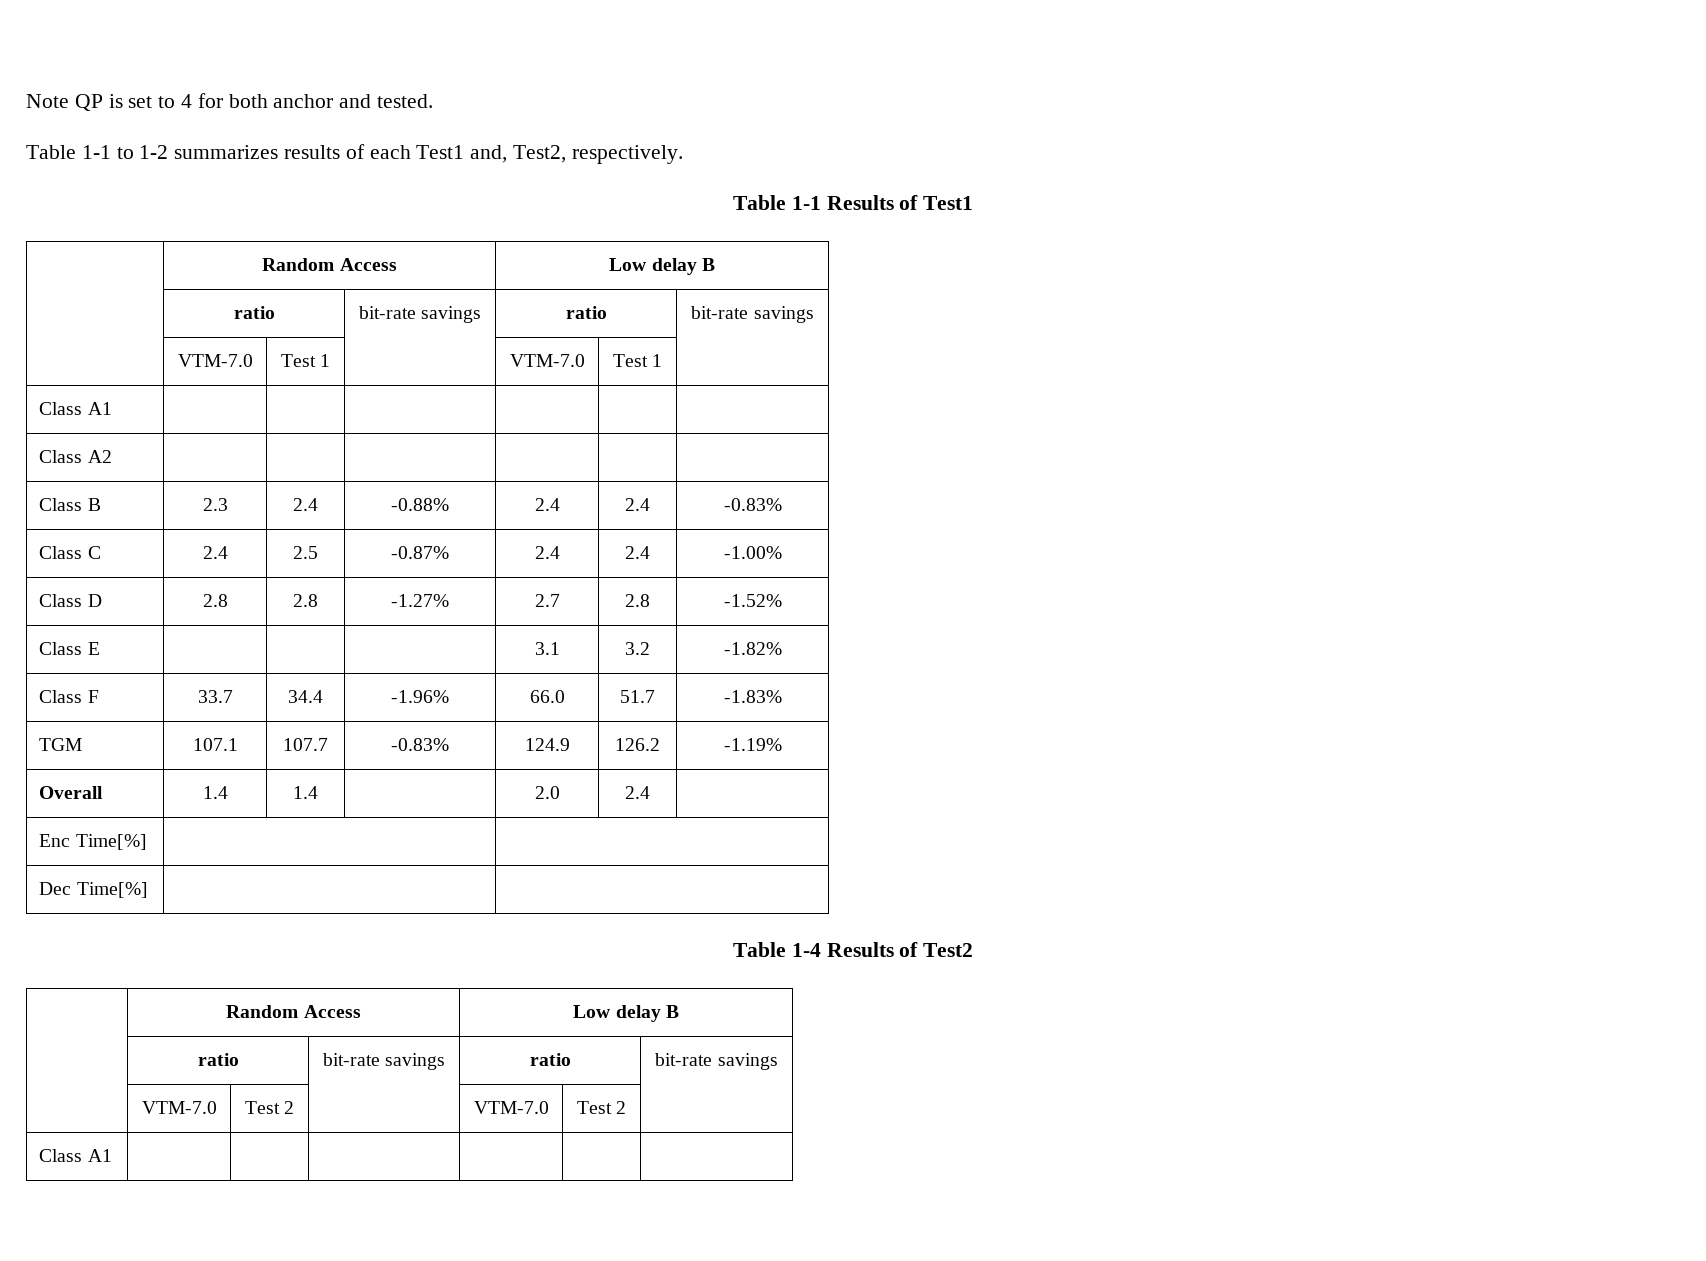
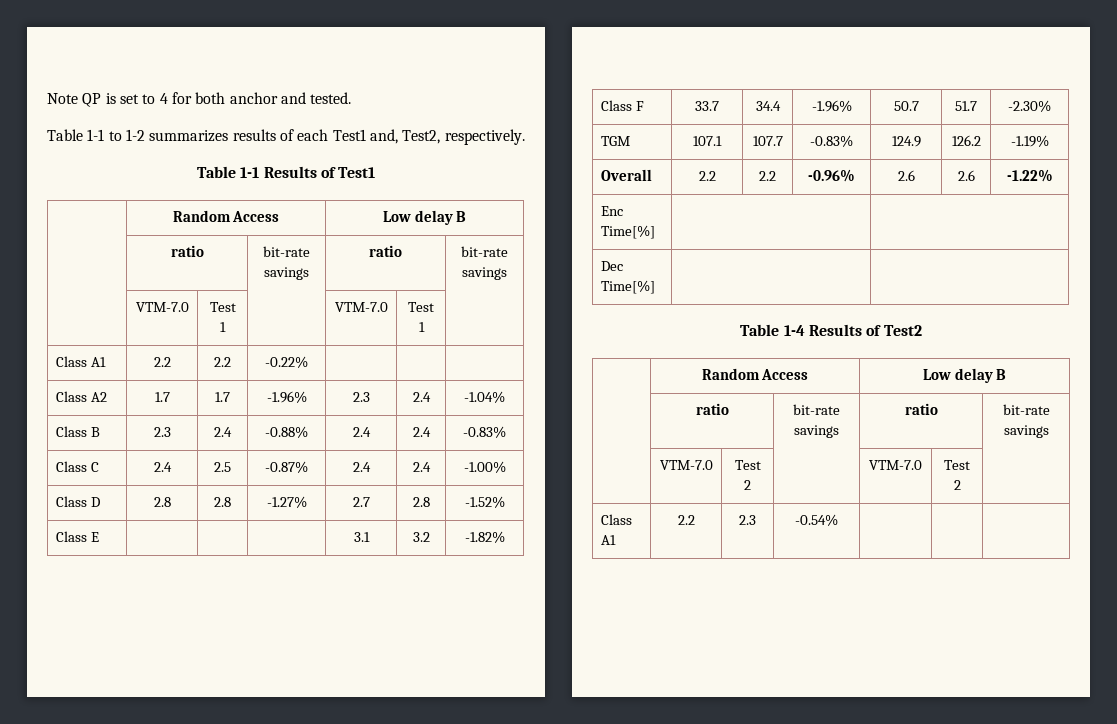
(112, 408) | | -> [153,357,171,367] [214,357,231,367] [265,356,308,368] 2.2 | 2.2 | -0.22%
(112, 456) | | | | | -> [154,392,170,402] [215,392,230,402] [266,391,307,403] [352,392,370,402] [412,392,431,402] [464,391,505,403] 1.7 | 1.7 | -1.96% | 2.3 | 2.4 | -1.04%
[529,690,565,703] 66.0 -> [893,101,919,111] 50.7
[723,690,782,703] -1.83% -> [1008,100,1051,112] -2.30%
[202,786,228,799] [293,786,318,799] [534,786,560,799] [625,786,650,799] 1.4 | 1.4 | | 2.0 | 2.4 | -> [698,171,716,181] [759,171,776,181] [808,169,855,182] [897,170,915,181] [957,170,975,181] [1006,169,1053,182] 2.2 | 2.2 | -0.96% | 2.6 | 2.6 | -1.22%
(112, 1155) | | -> [677,515,695,525] [739,515,756,525] [795,514,838,526] 2.2 | 2.3 | -0.54%

